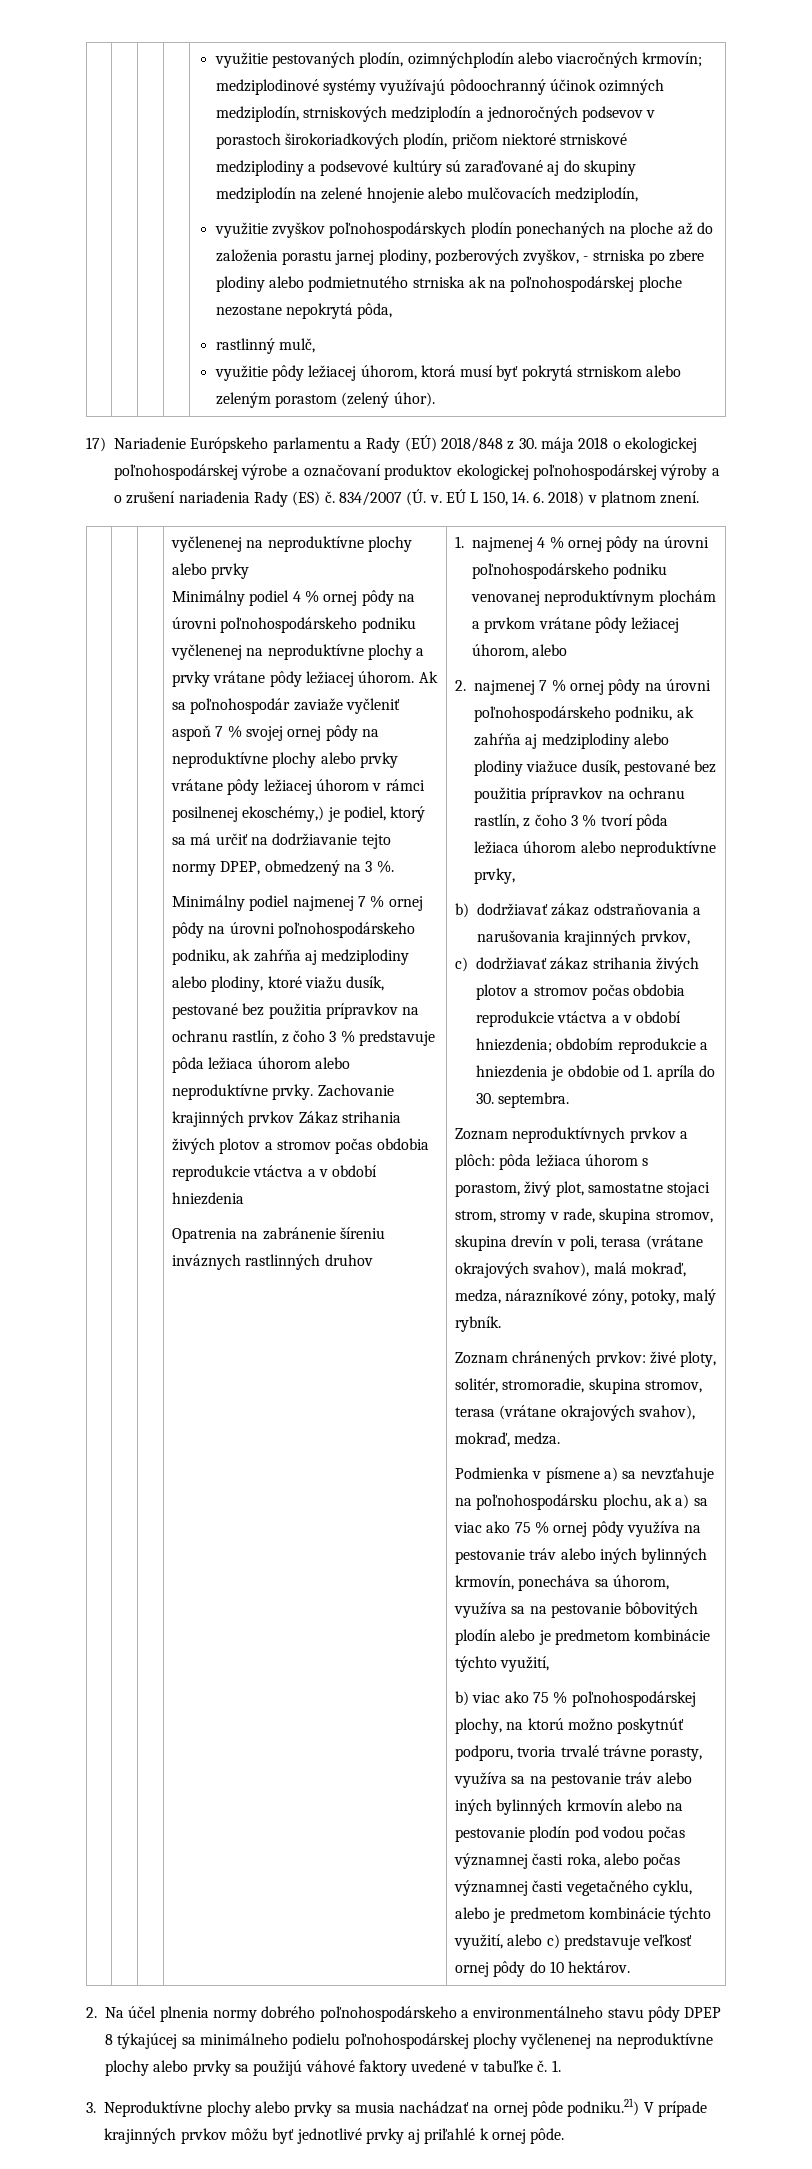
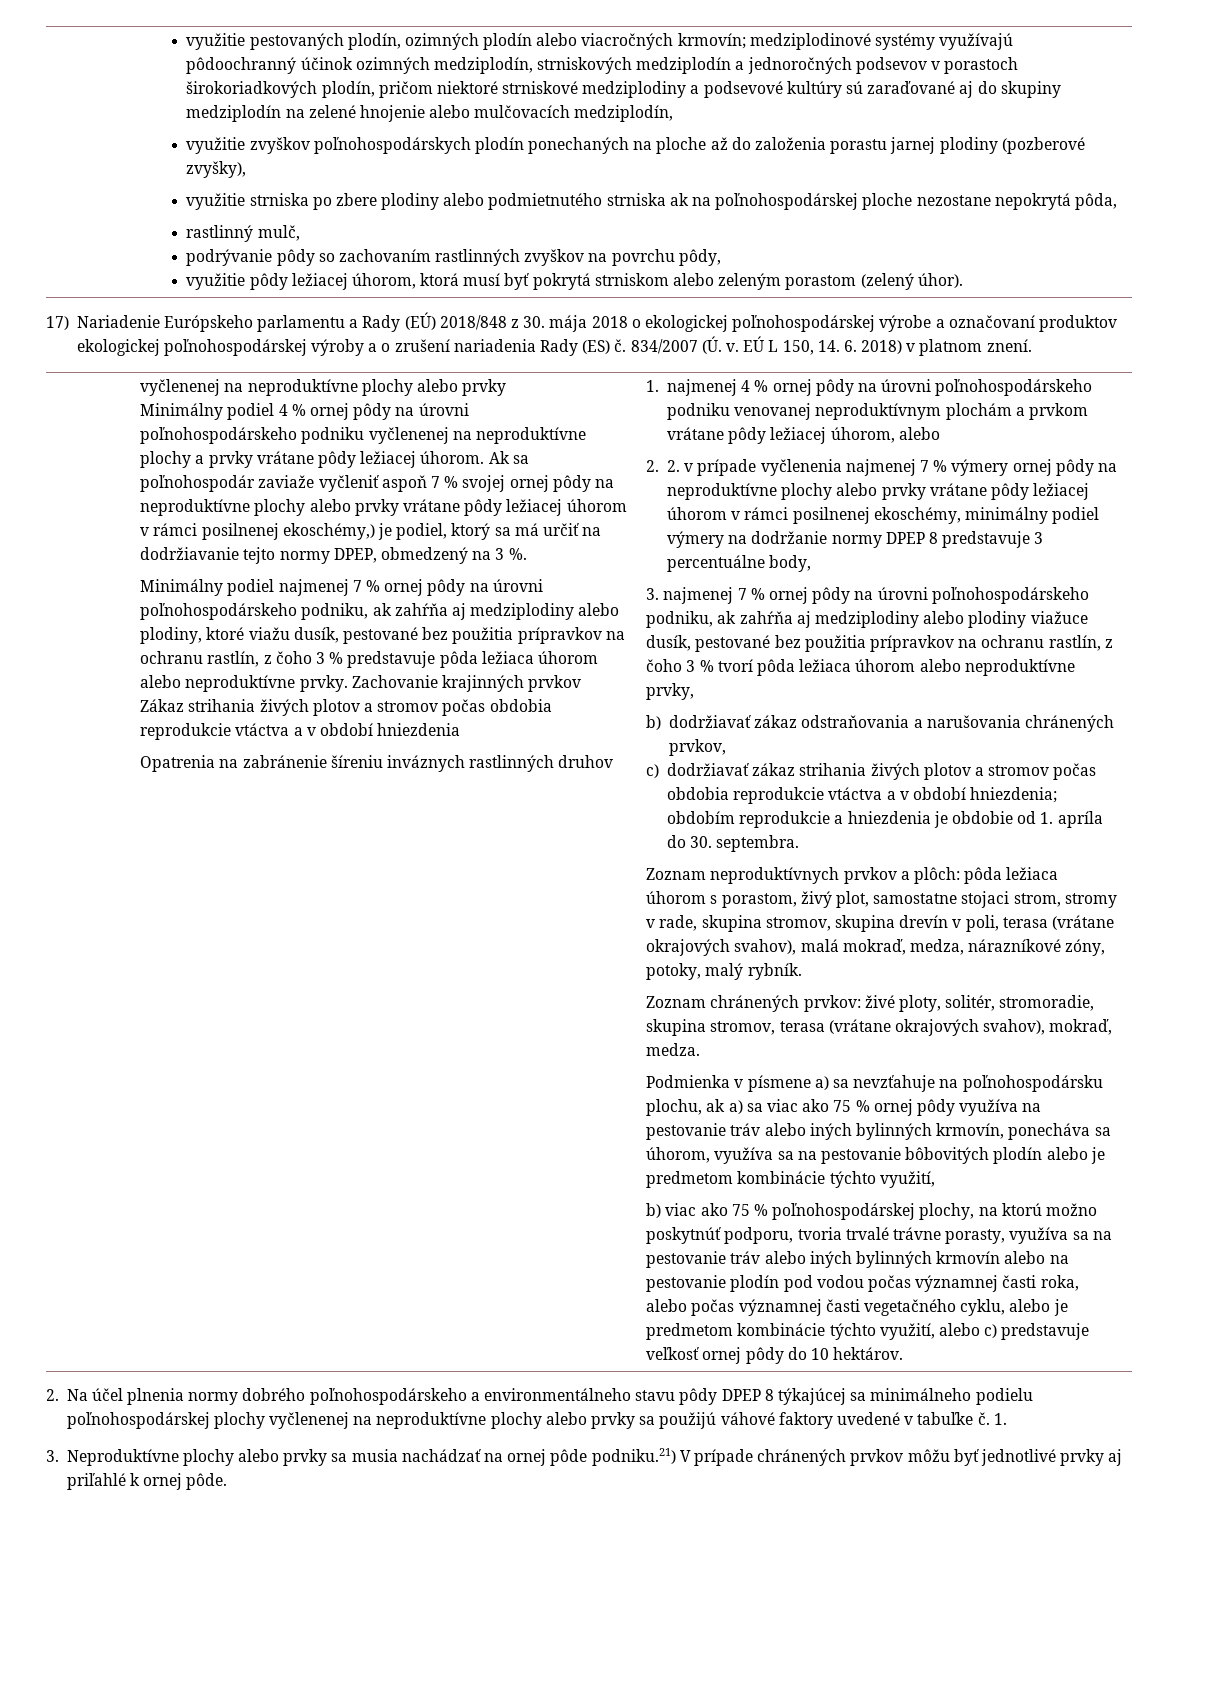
[407,52,514,68] ozimnýchplodín -> [404,33,533,50] ozimných plodín
[378,249,589,265] plodiny, pozberových zvyškov, - -> [939,137,1085,154] [186,161,247,178] [186,193,246,210] plodiny (pozberové zvyšky), // využitie
(315, 345) none -> [186,249,721,266] // podrývanie pôdy so zachovaním rastlinných zvyškov na povrchu pôdy,
(466, 685) none -> [667,459,1117,476] [667,483,1090,500] [667,507,1100,524] [667,531,1044,548] [667,555,812,572] [646,588,660,600] 2. v prípade vyčlenenia najmenej 7 % výmery ornej pôdy na neproduktívne plochy alebo prvky vrátane pôdy ležiacej úhorom v rámci posilnenej ekoschémy, minimálny podiel výmery na dodržanie normy DPEP 8 predstavuje 3 percentuálne body, // 3.
[564,930,637,946] krajinných -> [1024,715,1114,732] chránených
[104,2128,177,2144] krajinných -> [757,1449,847,1466] chránených

